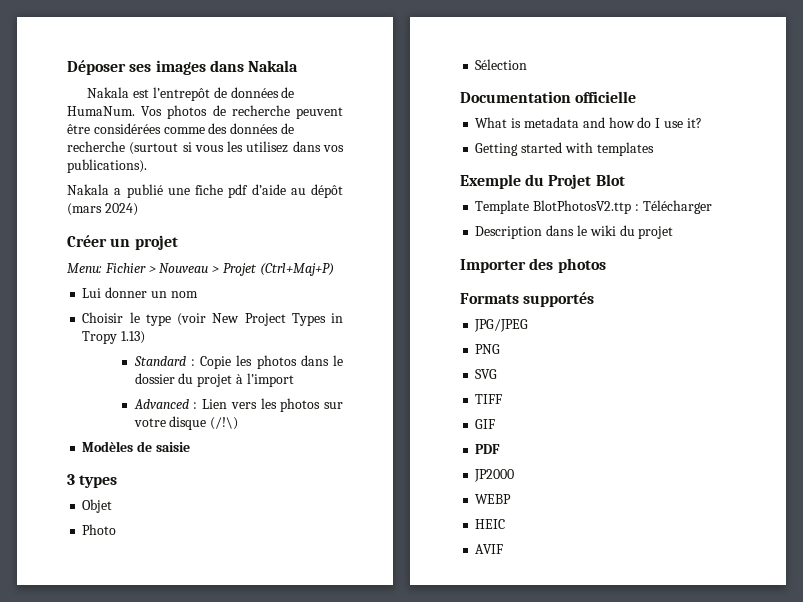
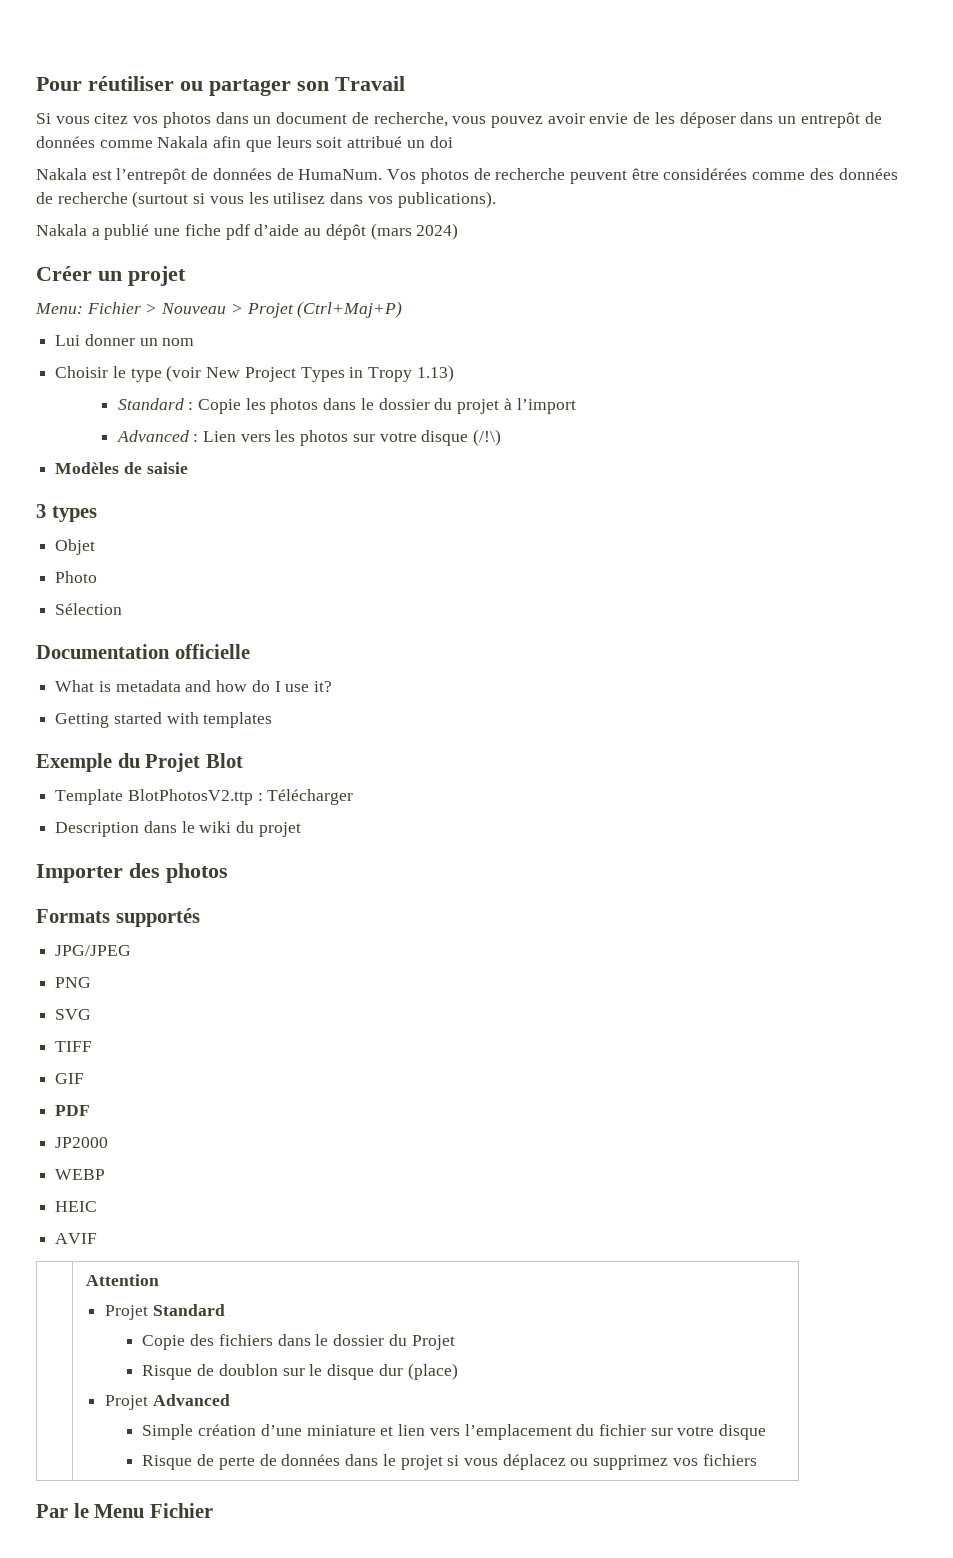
[67,60,299,75] Déposer ses images dans Nakala -> [36,76,405,96] [36,112,882,128] [36,136,453,152] Pour réutiliser ou partager son Travail // Si vous citez vos photos dans un document de recherche, vous pouvez avoir envie de les déposer dans un entrepôt de données comme Nakala afin que leurs soit attribué un doi
(504, 549) none -> [85,1274,159,1286] [105,1304,225,1320] [142,1334,455,1350] [142,1363,458,1380] [105,1394,230,1410] [142,1424,767,1440] [142,1454,757,1470] [36,1503,213,1518] // | Attention // Projet Standard // Copie des fichiers dans le dossier du Projet // Risque de doublon sur le disque dur (place) // Projet Advanced // Simple création d’une miniature et lien vers l’emplacement du fichier sur votre disque // Risque de perte de données dans le projet si vous déplacez ou supprimez vos fichiers // Par le Menu Fichier

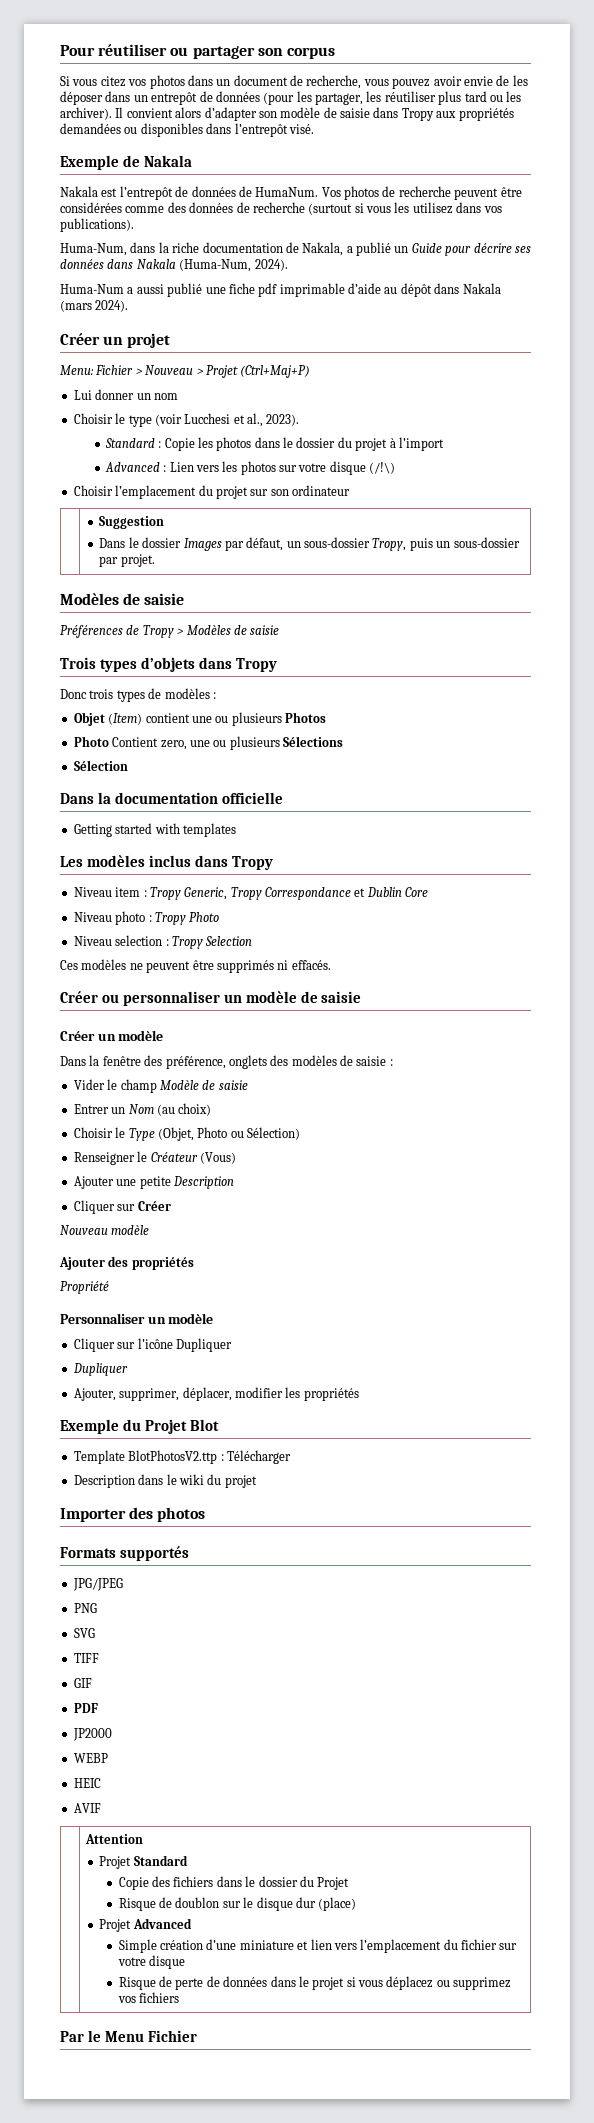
[335,76,405,91] Travail -> [286,47,335,59] corpus
[99,136,453,152] comme Nakala afin que leurs soit attribué un doi -> [263,91,522,105] [60,107,514,121] [60,123,314,137] [60,155,192,170] (pour les partager, les réutiliser plus tard ou les archiver). Il convient alors d’adapter son modèle de saisie dans Tropy aux propriétés demandées ou disponibles dans l’entrepôt visé. // Exemple de Nakala
[36,224,100,236] Nakala a -> [60,242,531,256] [60,259,288,272] [60,284,164,294] Huma-Num, dans la riche documentation de Nakala, a publié un Guide pour décrire ses données dans Nakala (Huma-Num, 2024). // Huma-Num a aussi
(250, 232) none -> [279,283,345,297] imprimable
[370,223,459,240] (mars 2024) -> [434,283,501,294] [60,300,129,312] dans Nakala (mars 2024).
[206,365,454,382] New Project Types in Tropy 1.13) -> [184,413,300,427] Lucchesi et al., 2023).
[55,462,188,474] [36,504,97,522] [55,539,96,555] [55,571,98,583] [55,603,123,615] [36,644,250,659] [55,680,333,692] [55,712,273,728] Modèles de saisie // 3 types // Objet // Photo // Sélection // Documentation officielle // What is metadata and how do I use it? // Getting started with templates -> [73,485,350,499] [99,516,165,529] [99,537,520,551] [99,554,155,567] [60,593,185,605] [60,625,280,638] [60,657,277,672] [60,688,216,702] [73,712,326,726] [73,736,343,750] [73,760,128,771] [60,792,283,804] [73,823,236,837] [60,855,273,870] [73,887,429,900] [73,911,220,925] [73,935,253,949] [60,959,331,973] [60,991,362,1006] [60,1030,164,1041] [60,1055,393,1069] [73,1079,248,1093] [73,1103,212,1116] [73,1127,300,1141] [73,1151,236,1165] [73,1176,234,1189] [73,1200,171,1214] [60,1225,150,1235] [59,1256,194,1270] [60,1281,109,1294] [60,1313,214,1324] [73,1338,232,1352] [72,1363,128,1376] [73,1387,359,1401] Choisir l’emplacement du projet sur son ordinateur // | Suggestion // Dans le dossier Images par défaut, un sous-dossier Tropy, puis un sous-dossier par projet. // Modèles de saisie // Préférences de Tropy > Modèles de saisie // Trois types d’objets dans Tropy // Donc trois types de modèles : // Objet (Item) contient une ou plusieurs Photos // Photo Contient zero, une ou plusieurs Sélections // Sélection // Dans la documentation officielle // Getting started with templates // Les modèles inclus dans Tropy // Niveau item : Tropy Generic, Tropy Correspondance et Dublin Core // Niveau photo : Tropy Photo // Niveau selection : Tropy Selection // Ces modèles ne peuvent être supprimés ni effacés. // Créer ou personnaliser un modèle de saisie // Créer un modèle // Dans la fenêtre des préférence, onglets des modèles de saisie : // Vider le champ Modèle de saisie // Entrer un Nom (au choix) // Choisir le Type (Objet, Photo ou Sélection) // Renseigner le Créateur (Vous) // Ajouter une petite Description // Cliquer sur Créer // Nouveau modèle // Ajouter des propriétés // Propriété // Personnaliser un modèle // Cliquer sur l’icône Dupliquer // Dupliquer // Ajouter, supprimer, déplacer, modifier les propriétés

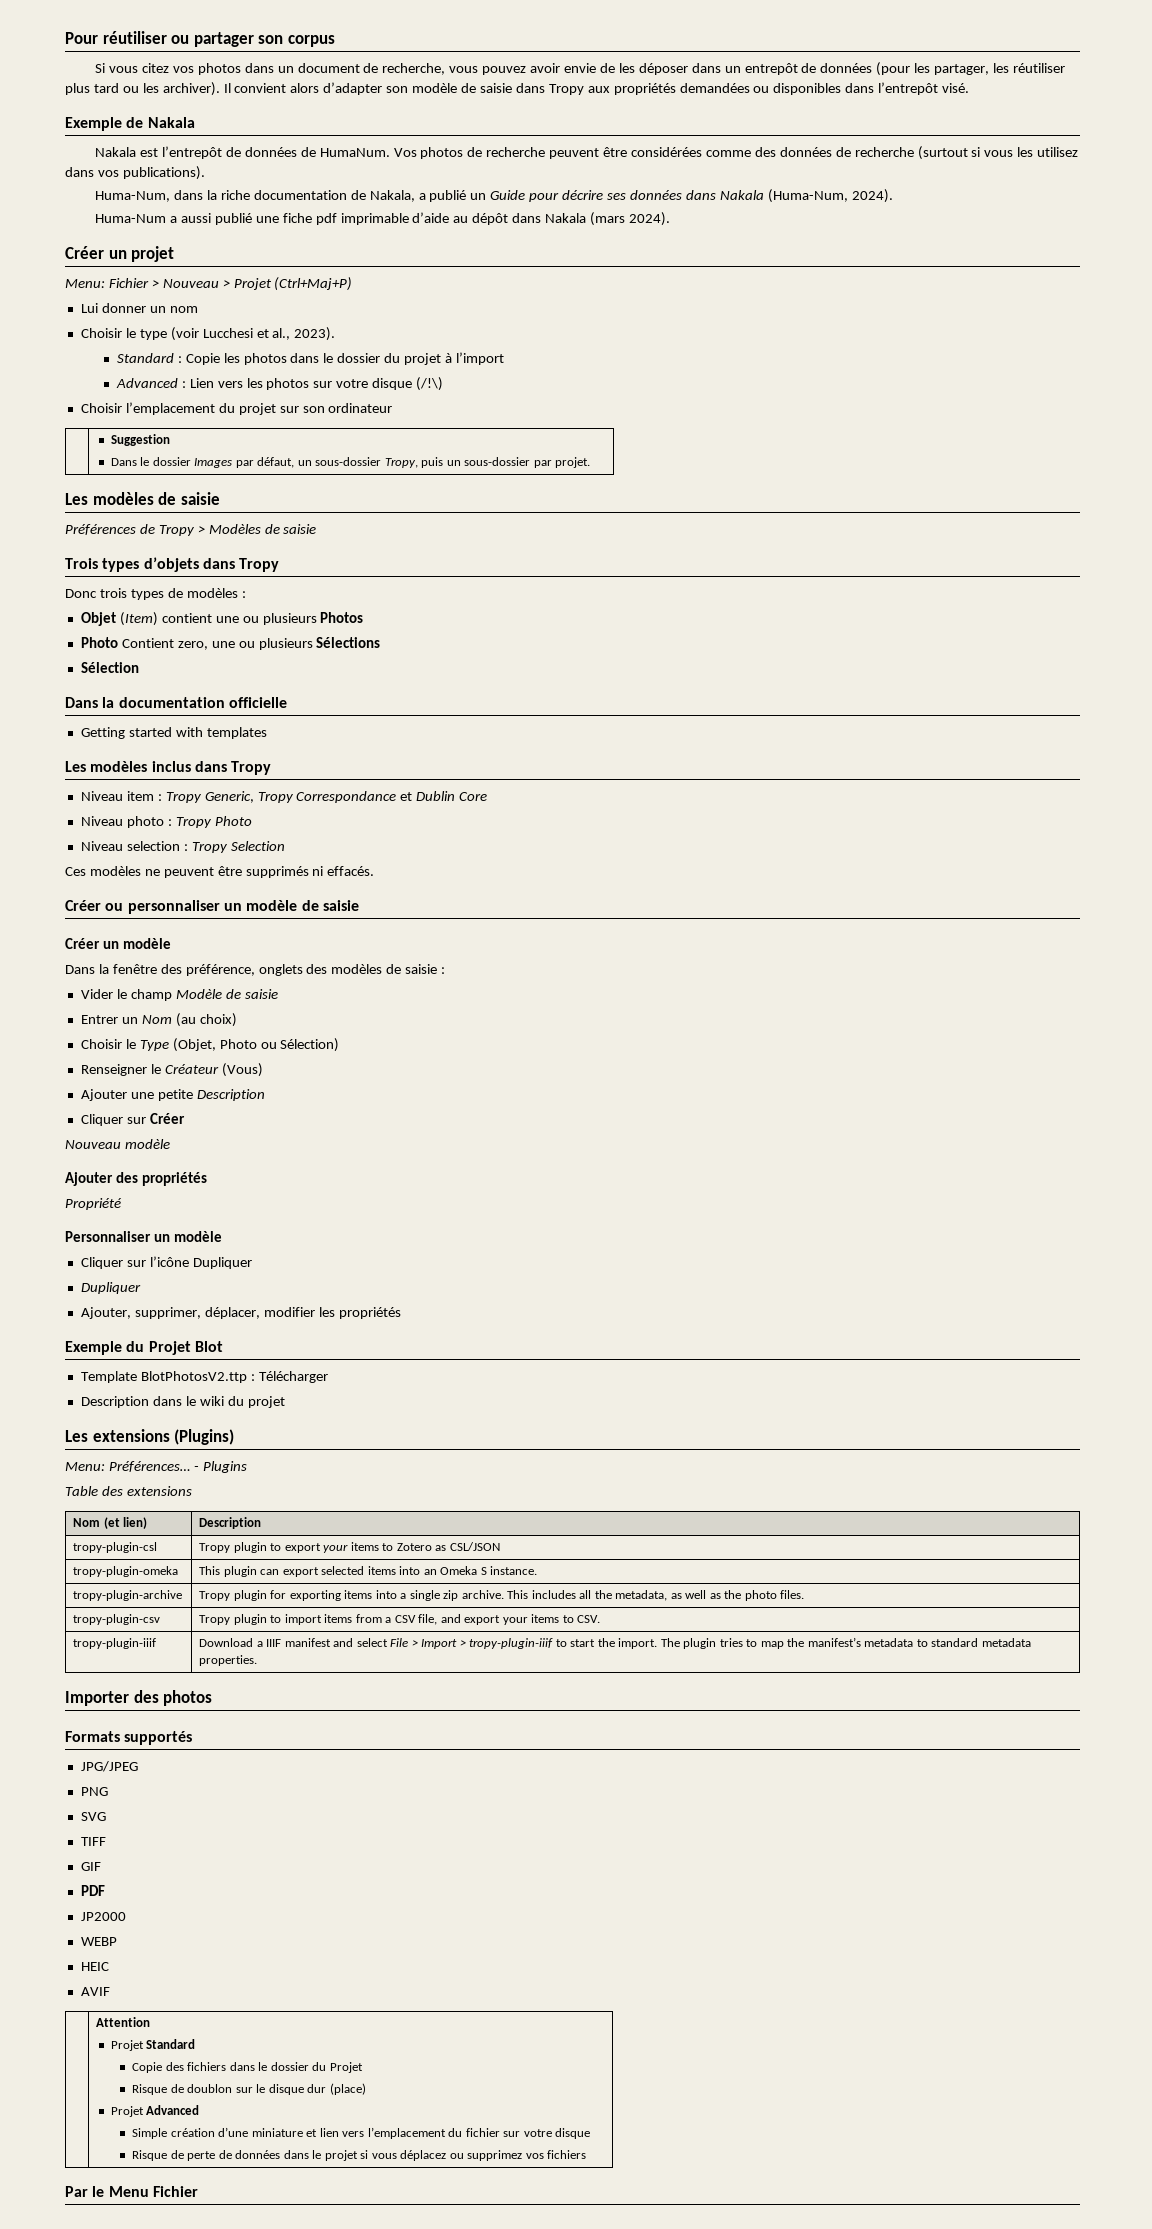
[60,593,119,605] Modèles -> [65,492,154,505] Les modèles
(257, 1481) none -> [65,1429,235,1445] [65,1461,247,1473] [65,1486,192,1496] [73,1517,148,1529] [199,1517,262,1529] [73,1542,158,1553] [199,1542,500,1553] [73,1566,179,1577] [199,1566,538,1577] [73,1590,183,1601] [199,1590,805,1601] [73,1614,161,1625] [199,1614,601,1625] [73,1638,157,1649] [199,1637,1031,1649] [199,1655,258,1666] // Les extensions (Plugins) // Menu: Préférences… - Plugins // Table des extensions // Nom (et lien) | Description // tropy-plugin-csl | Tropy plugin to export your items to Zotero as CSL/JSON // tropy-plugin-omeka | This plugin can export selected items into an Omeka S instance. // tropy-plugin-archive | Tropy plugin for exporting items into a single zip archive. This includes all the metadata, as well as the photo files. // tropy-plugin-csv | Tropy plugin to import items from a CSV file, and export your items to CSV. // tropy-plugin-iiif | Download a IIIF manifest and select File > Import > tropy-plugin-iiif to start the import. The plugin tries to map the manifest’s metadata to standard metadata properties.

